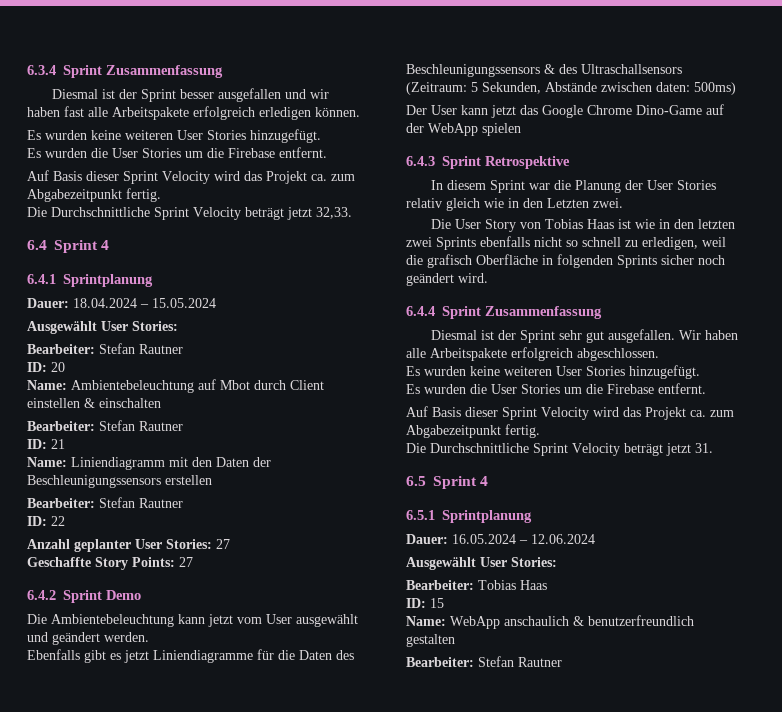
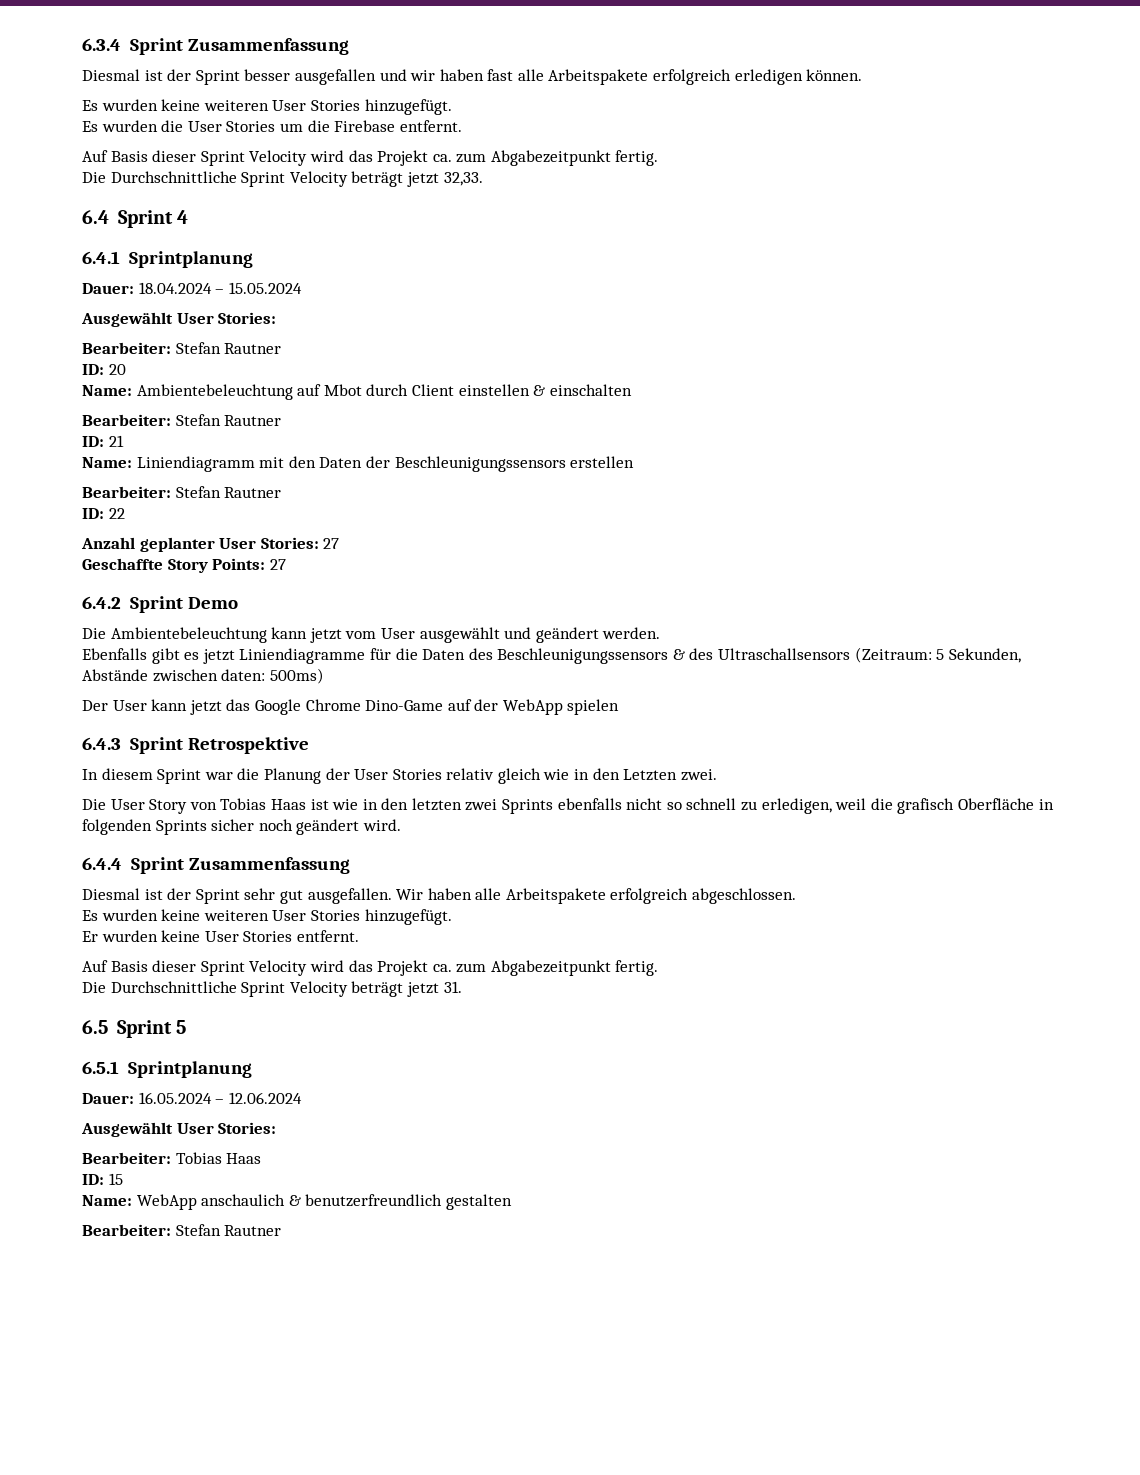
[406,384,654,394] Es wurden die User Stories um die Firebase -> [82,930,293,942] Er wurden keine User Stories
[480,476,489,486] 4 -> [175,1020,186,1034] 5

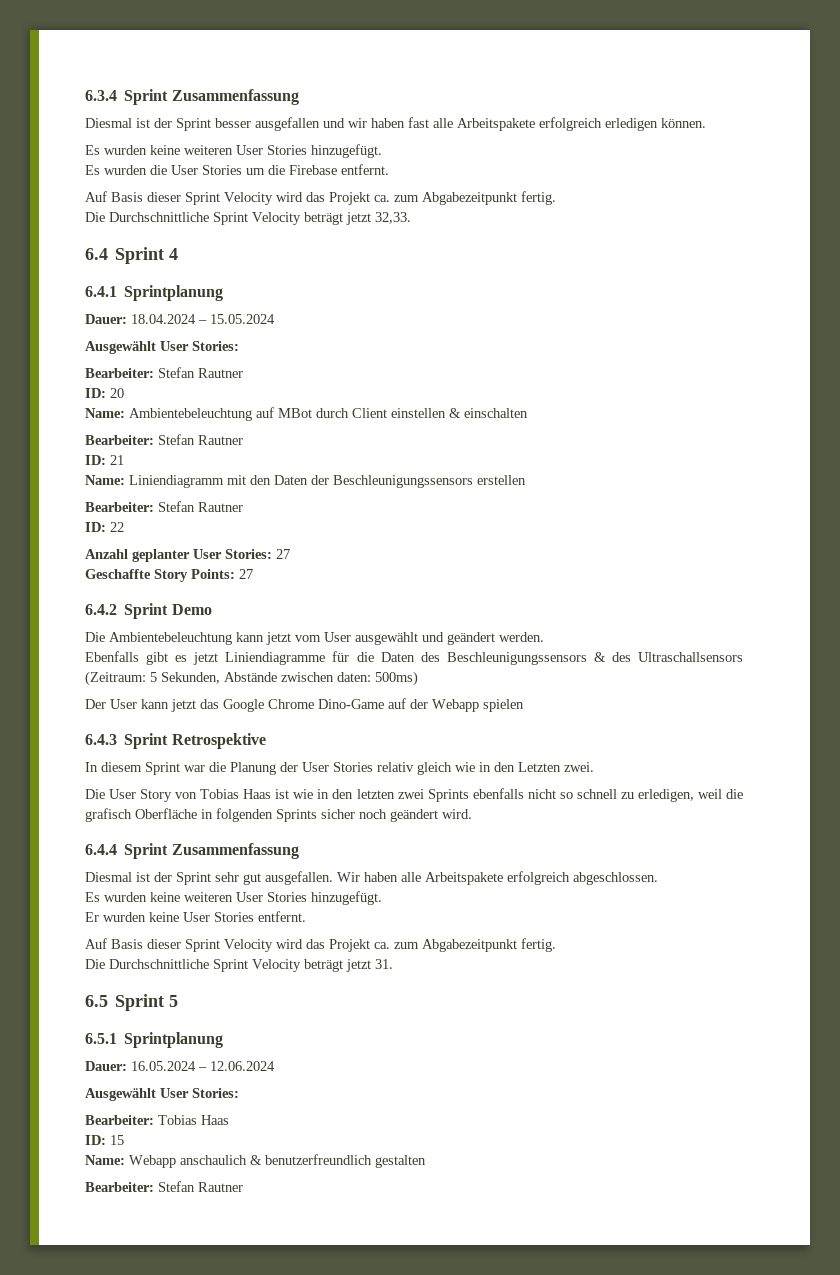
[323,384,362,396] Mbot -> [278,408,312,418] MBot
[502,699,563,715] WebApp -> [432,699,479,712] Webapp
[136,1194,197,1210] WebApp -> [129,1155,176,1168] Webapp

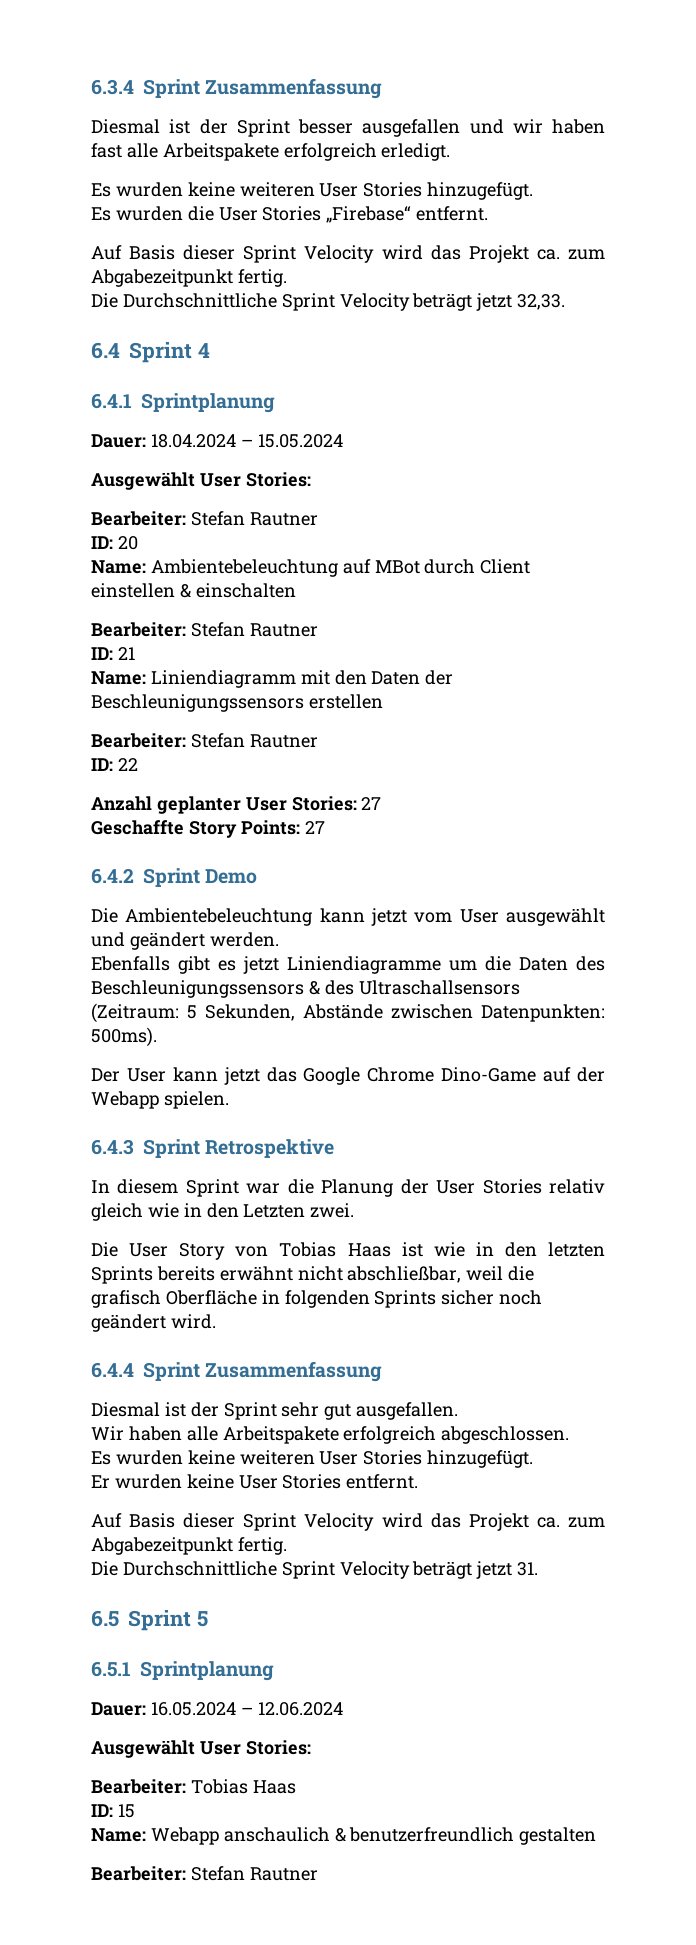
[605,118,706,131] erledigen können. -> [381,143,451,161] erledigt.
[246,165,337,175] um die Firebase -> [326,206,412,223] „Firebase“
[332,651,350,662] für -> [449,960,477,971] um
[337,671,418,686] daten: 500ms) -> [481,1004,605,1022] [91,1027,157,1047] Datenpunkten: 500ms).
[483,699,524,712] spielen -> [163,1091,229,1109] spielen.
[397,788,694,802] zwei Sprints ebenfalls nicht so schnell zu erledigen, -> [91,1266,462,1284] Sprints bereits erwähnt nicht abschließbar,
(333, 878) none -> (459, 1411) //

